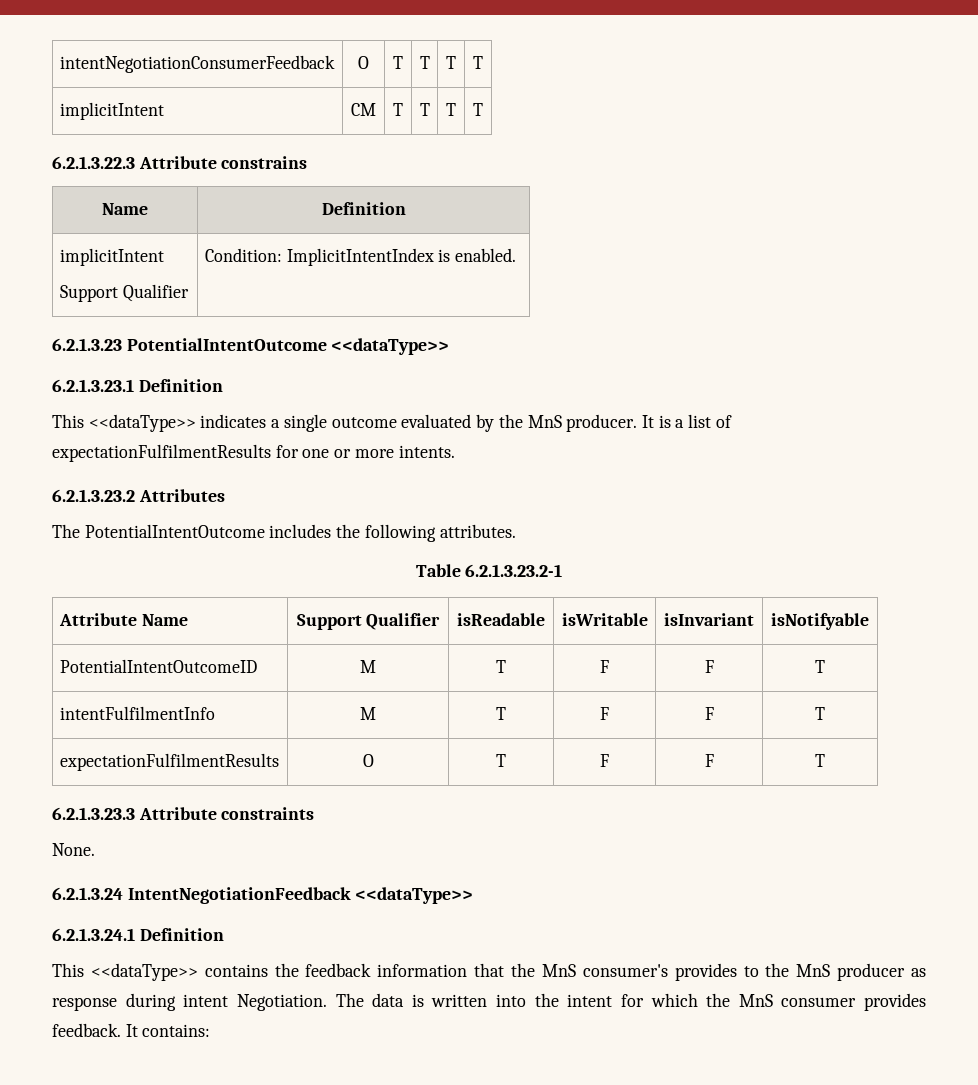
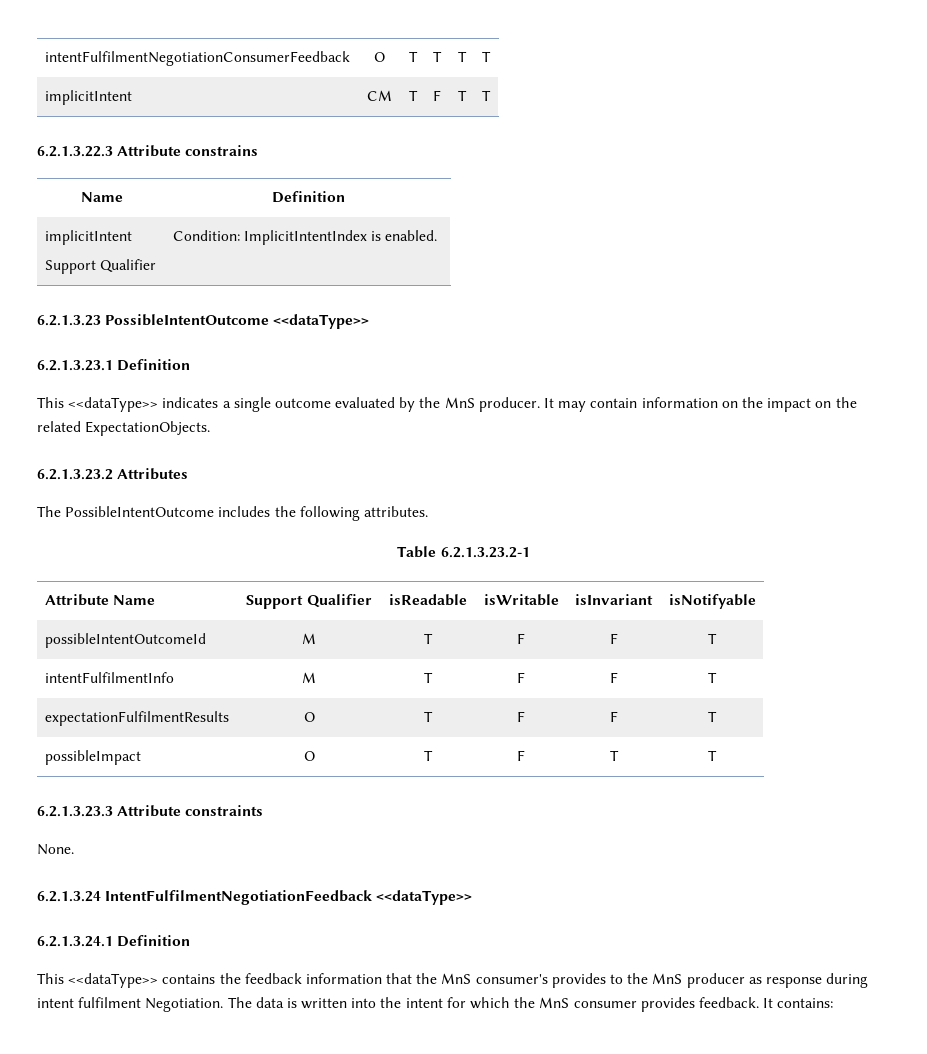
[59,55,335,73] intentNegotiationConsumerFeedback -> [44,51,350,66] intentFulfilmentNegotiationConsumerFeedback
[419,103,430,116] T -> [433,90,441,101] F
[126,338,327,351] PotentialIntentOutcome -> [105,314,270,326] PossibleIntentOutcome
[658,414,732,428] [52,444,455,462] is a list of expectationFulfilmentResults for one or more intents. -> [558,397,857,412] [37,421,211,436] may contain information on the impact on the related ExpectationObjects.
[84,524,265,538] PotentialIntentOutcome -> [65,506,215,517] PossibleIntentOutcome
[59,659,257,673] PotentialIntentOutcomeID -> [44,633,206,648] possibleIntentOutcomeId
(825, 760) none -> [44,750,141,765] [303,751,315,761] [424,750,433,761] [517,750,525,761] [609,750,619,761] [708,750,717,761] // possibleImpact | O | T | F | T | T
[127,887,351,904] IntentNegotiationFeedback -> [105,890,373,905] IntentFulfilmentNegotiationFeedback
(229, 1000) none -> [78,997,142,1008] fulfilment

